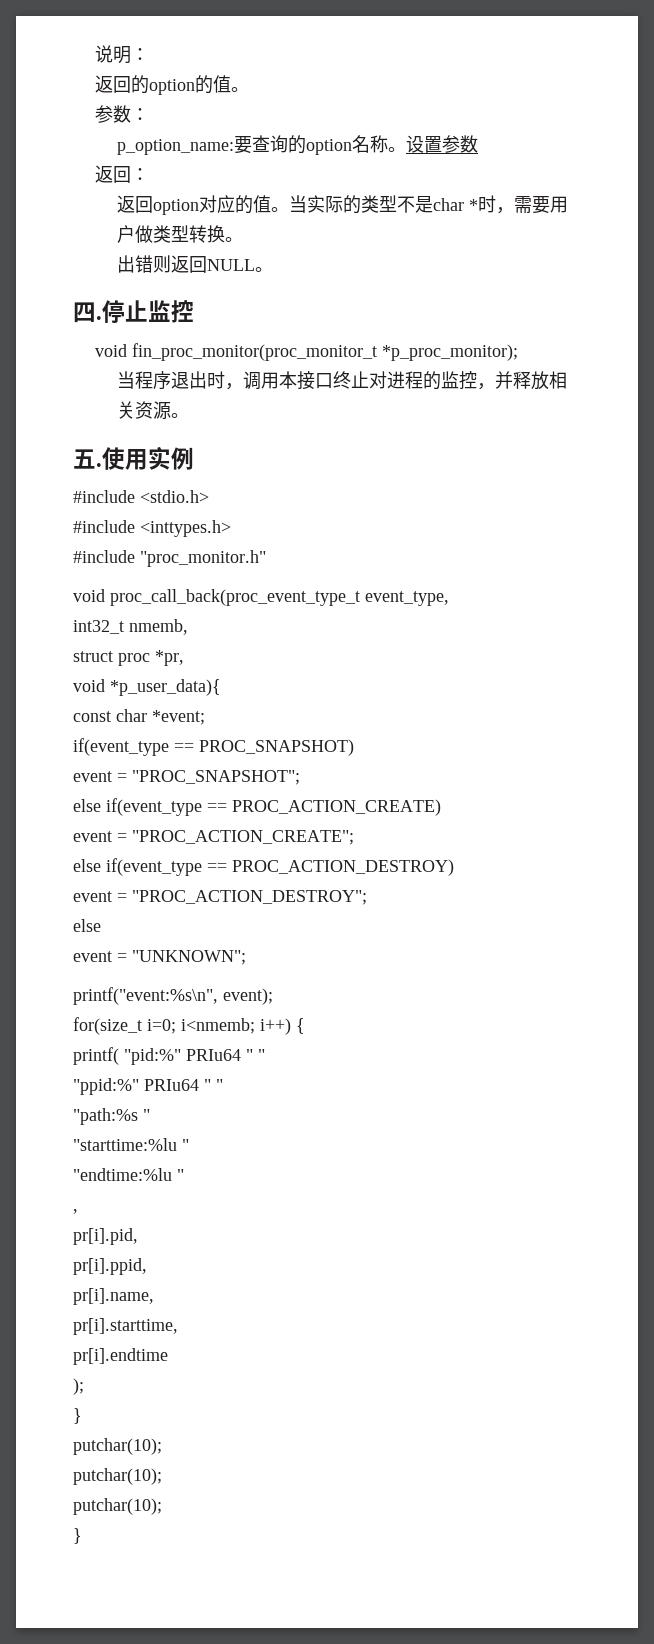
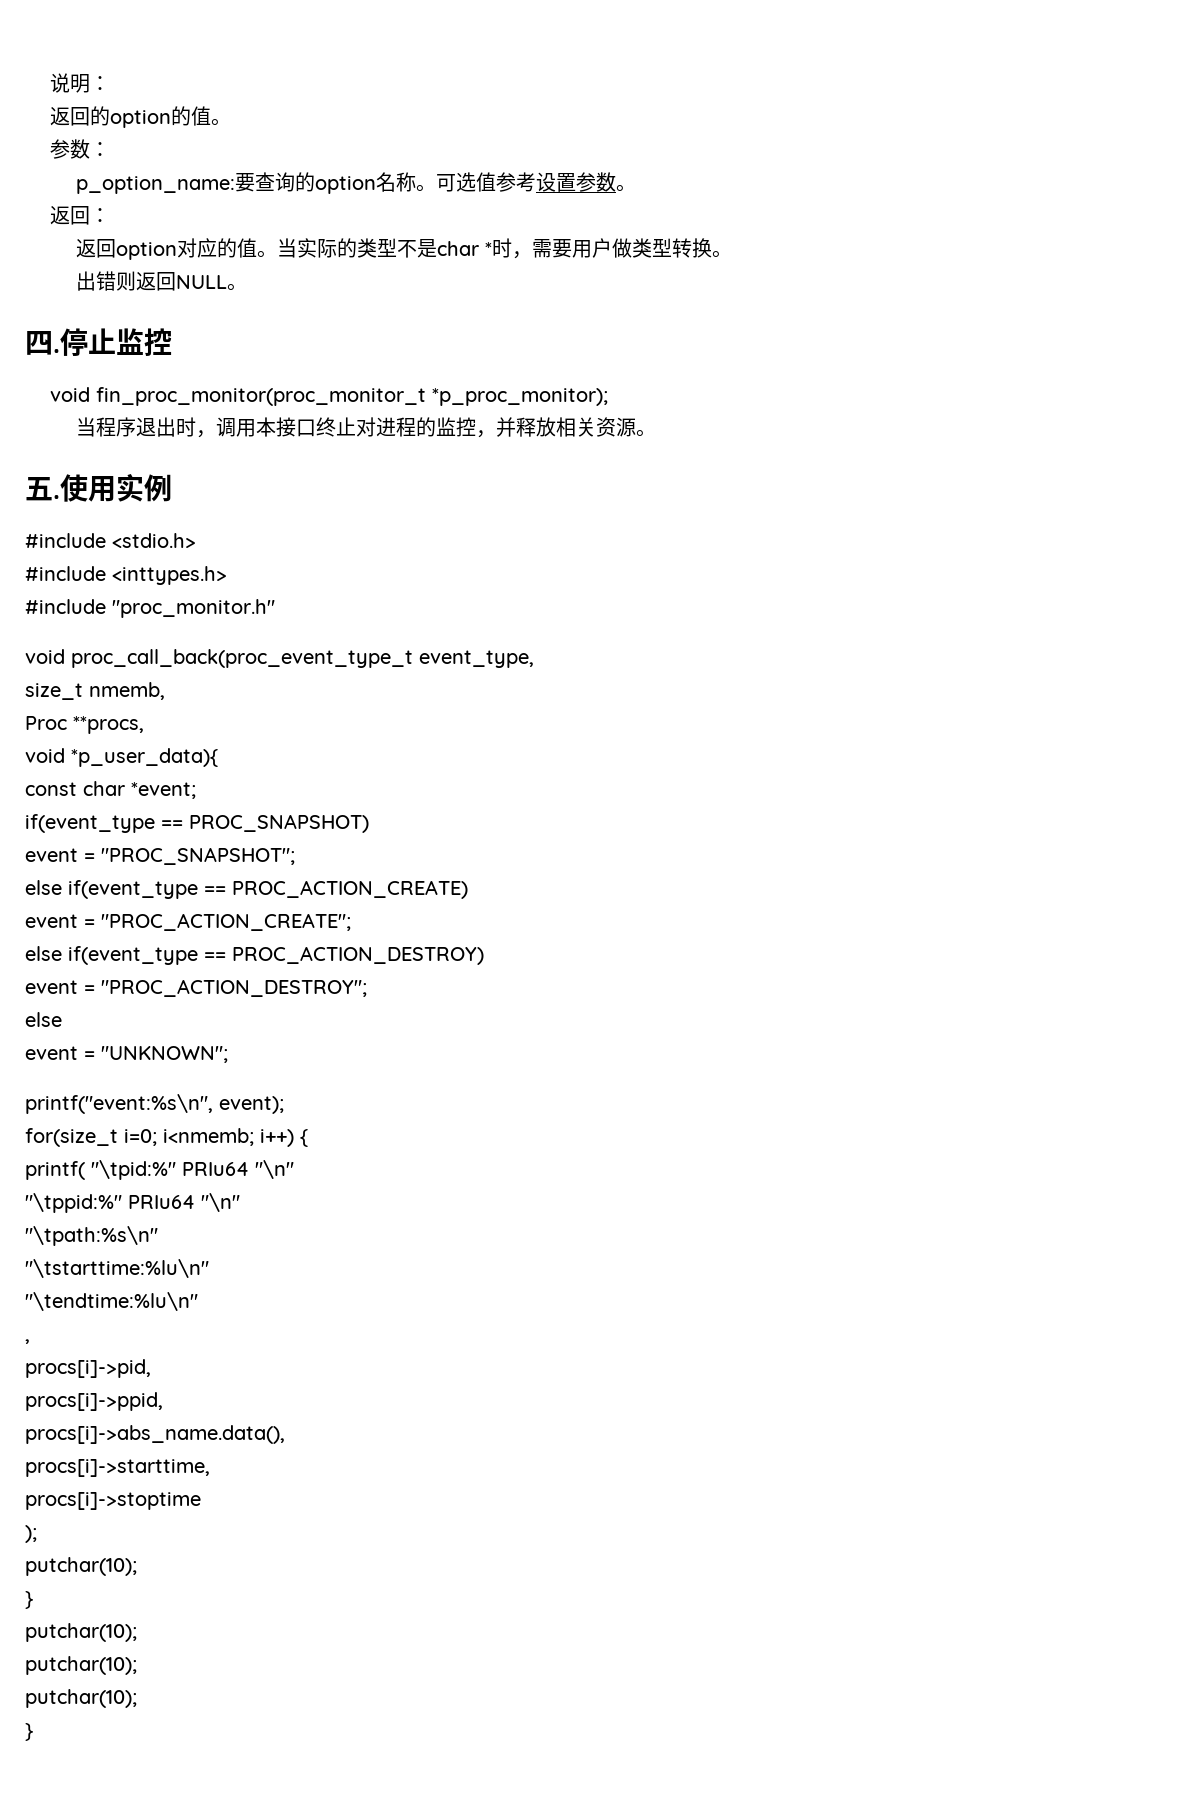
(407, 149) none -> [435,172,536,192] 可选值参考
(479, 144) none -> [615,184,636,192] 。
[73,620,124,634] int32_t -> [25,683,83,700] size_t
[73,650,184,666] struct proc *pr, -> [25,716,144,734] Proc **procs,
[124,1048,265,1065] [73,1078,223,1095] [73,1108,150,1125] [73,1138,189,1151] [73,1168,184,1181] [73,1209,78,1214] [73,1228,138,1245] [73,1258,147,1275] [73,1288,154,1305] [73,1318,178,1335] [73,1348,168,1365] "pid:%" PRIu64 " " // "ppid:%" PRIu64 " " // "path:%s " // "starttime:%lu " // "endtime:%lu " // , // pr[i].pid, // pr[i].ppid, // pr[i].name, // pr[i].starttime, // pr[i].endtime -> [91,1160,294,1180] [25,1193,240,1213] [25,1226,158,1246] [25,1259,209,1278] [25,1292,198,1311] [25,1339,30,1344] [25,1359,151,1378] [25,1392,163,1411] [25,1425,285,1444] [25,1459,210,1477] [25,1492,201,1510] "\tpid:%" PRIu64 "\n" // "\tppid:%" PRIu64 "\n" // "\tpath:%s\n" // "\tstarttime:%lu\n" // "\tendtime:%lu\n" // , // procs[i]->pid, // procs[i]->ppid, // procs[i]->abs_name.data(), // procs[i]->starttime, // procs[i]->stoptime
(84, 1386) none -> [25,1557,137,1576] // putchar(10);

